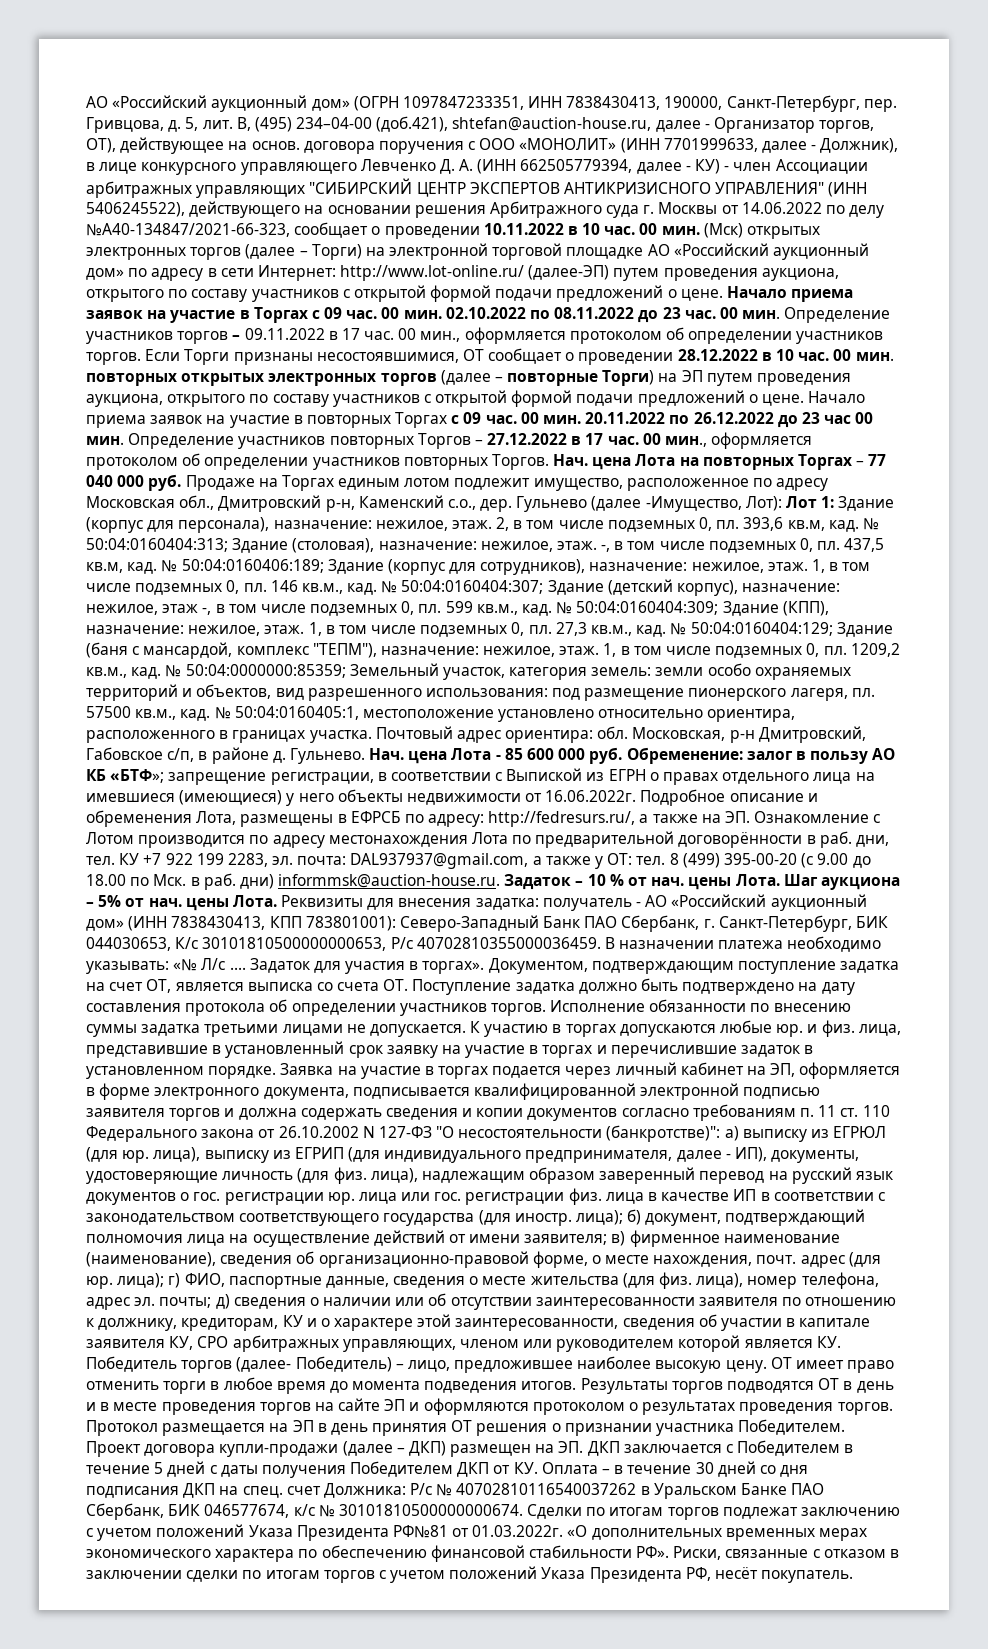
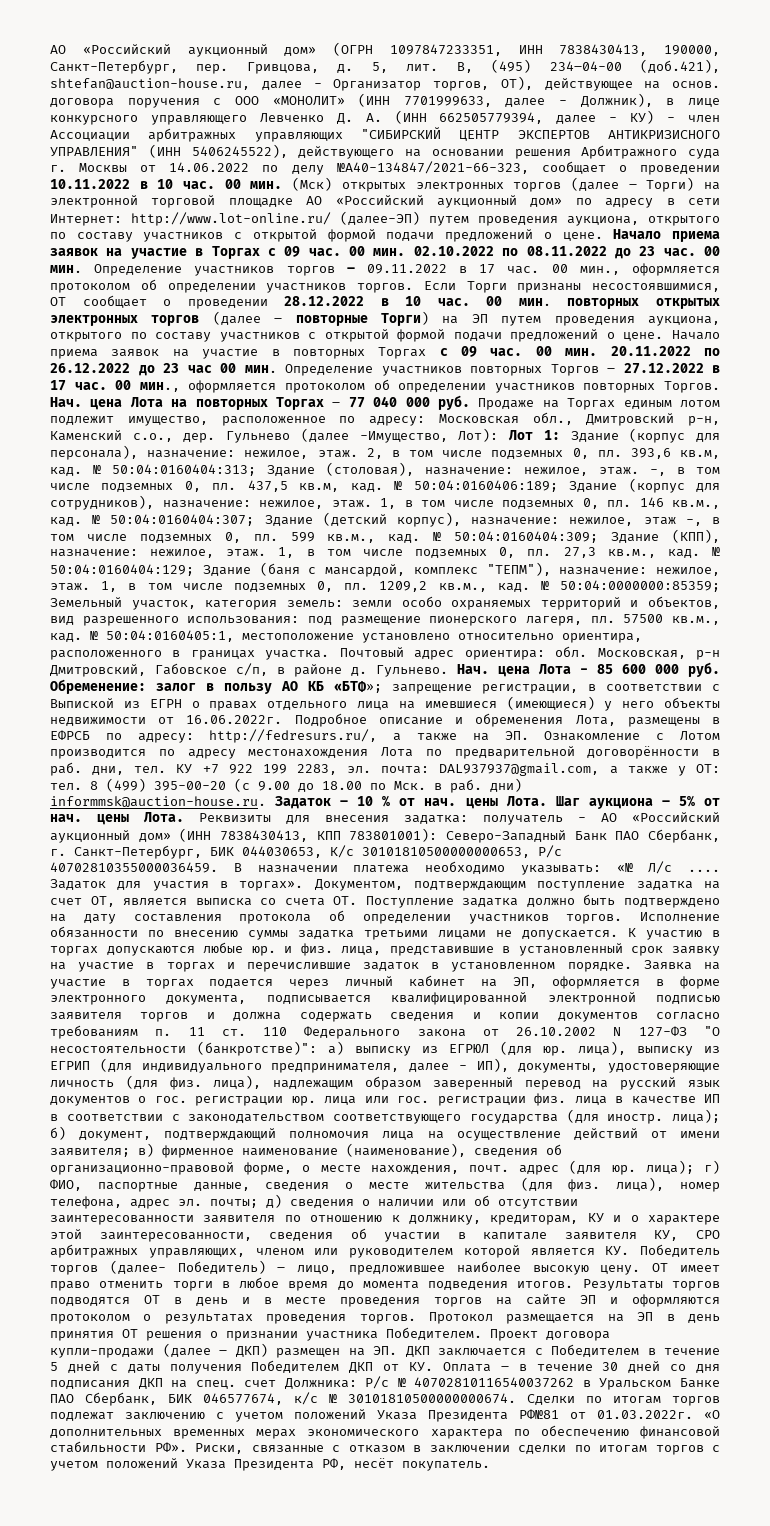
[776,478,829,491] адресу -> [369,416,425,426] адресу:

